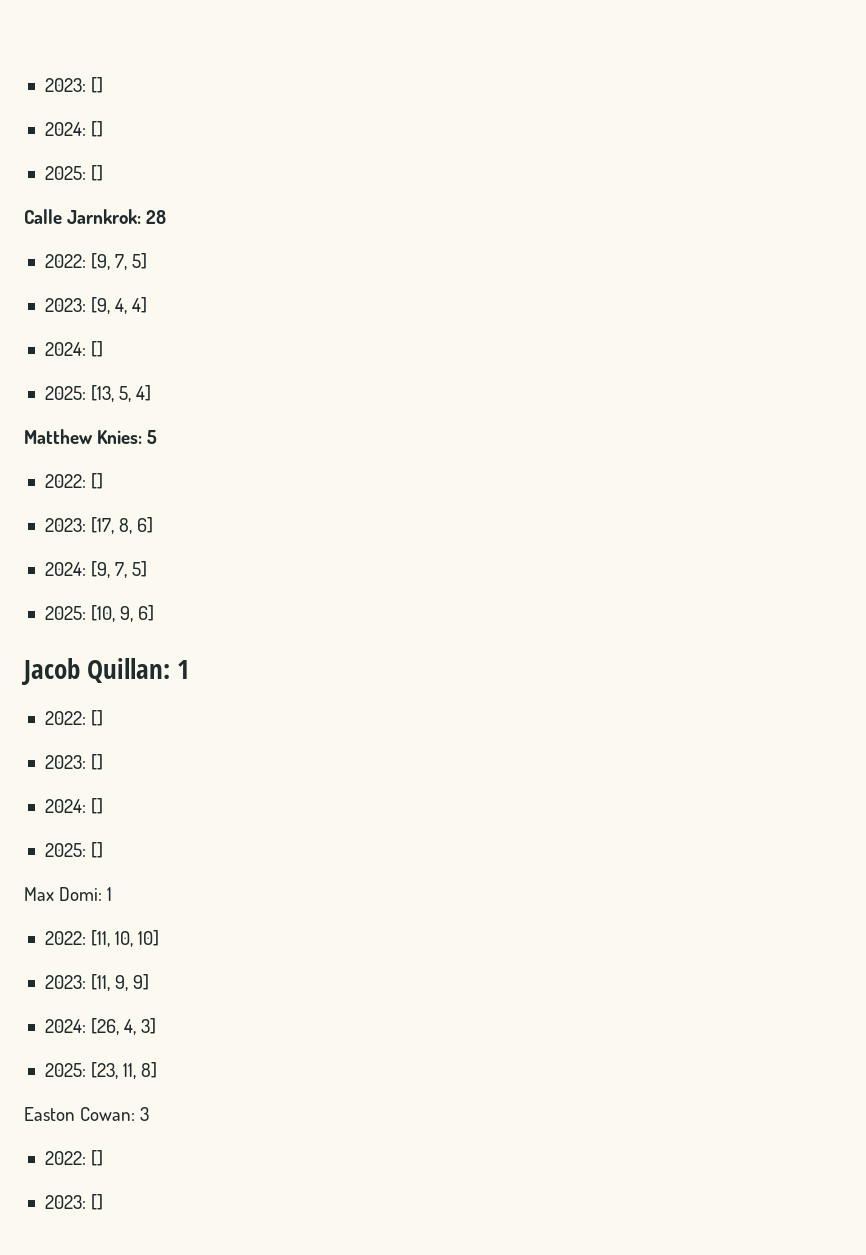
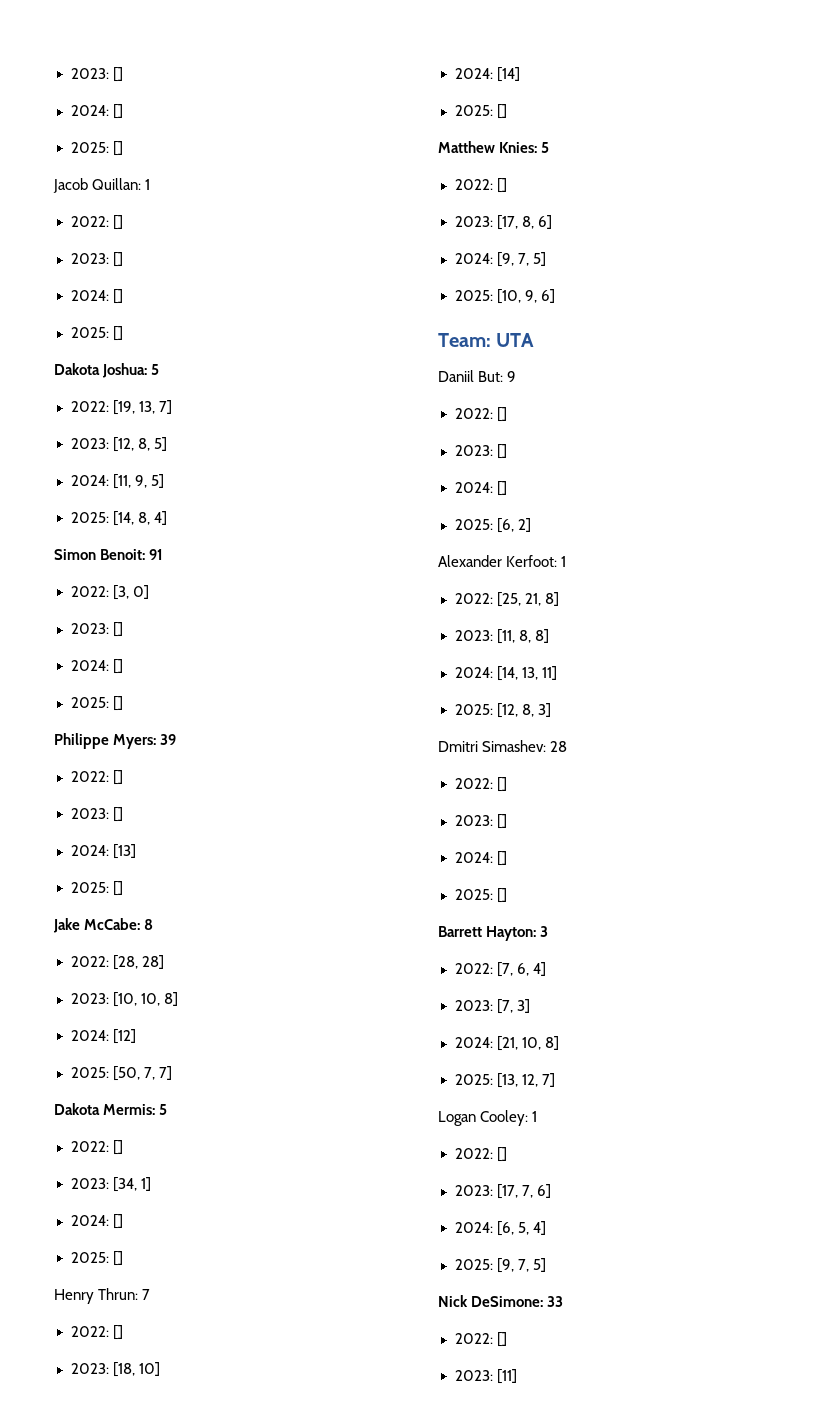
[44,77,104,93] [44,121,104,137] [44,165,104,181] [24,209,167,224] [44,253,148,270] [44,297,148,314] [44,341,104,357] [44,385,152,402] 2023: [] // 2024: [] // 2025: [] // Calle Jarnkrok: 28 // 2022: [9, 7, 5] // 2023: [9, 4, 4] // 2024: [] // 2025: [13, 5, 4] -> [70,67,123,82] [70,104,123,119] [70,141,123,156] [53,178,151,193] [70,215,123,230] [70,252,123,267] [70,289,123,304] [70,326,123,341] [54,363,160,378] [70,400,172,415] [70,437,167,452] [70,474,164,489] [70,511,167,526] [54,549,164,560] [70,585,149,600] [70,622,123,637] [70,659,123,674] [70,696,123,711] [54,733,177,749] [70,770,123,785] [70,807,123,822] [70,844,136,859] [70,881,123,896] [53,918,154,933] [70,955,164,970] [70,992,178,1007] [70,1029,136,1044] [70,1066,172,1081] [54,1103,168,1115] [70,1140,123,1155] [70,1177,151,1192] [70,1214,123,1229] [70,1251,123,1266] [54,1288,151,1304] [70,1325,123,1340] [70,1362,160,1377] [454,67,520,82] [454,104,507,119] 2023: [] // 2024: [] // 2025: [] // Jacob Quillan: 1 // 2022: [] // 2023: [] // 2024: [] // 2025: [] // Dakota Joshua: 5 // 2022: [19, 13, 7] // 2023: [12, 8, 5] // 2024: [11, 9, 5] // 2025: [14, 8, 4] // Simon Benoit: 91 // 2022: [3, 0] // 2023: [] // 2024: [] // 2025: [] // Philippe Myers: 39 // 2022: [] // 2023: [] // 2024: [13] // 2025: [] // Jake McCabe: 8 // 2022: [28, 28] // 2023: [10, 10, 8] // 2024: [12] // 2025: [50, 7, 7] // Dakota Mermis: 5 // 2022: [] // 2023: [34, 1] // 2024: [] // 2025: [] // Henry Thrun: 7 // 2022: [] // 2023: [18, 10] // 2024: [14] // 2025: []
[21,658,191,685] [44,710,104,726] [44,754,104,770] [44,798,104,814] [44,842,104,858] [24,887,113,901] [44,930,160,947] [44,974,150,991] [44,1018,157,1035] [44,1062,158,1079] [24,1107,150,1121] [44,1150,104,1166] [44,1194,104,1210] Jacob Quillan: 1 // 2022: [] // 2023: [] // 2024: [] // 2025: [] // Max Domi: 1 // 2022: [11, 10, 10] // 2023: [11, 9, 9] // 2024: [26, 4, 3] // 2025: [23, 11, 8] // Easton Cowan: 3 // 2022: [] // 2023: [] -> [438,333,535,347] [438,370,517,382] [454,407,507,422] [454,444,507,459] [454,481,507,496] [454,518,531,533] [438,555,567,567] [454,592,559,607] [454,629,549,644] [454,666,557,681] [454,703,551,718] [438,740,568,752] [454,777,507,792] [454,814,507,829] [454,851,507,866] [454,888,507,903] [438,926,549,941] [454,962,546,977] [454,999,530,1014] [454,1036,559,1051] [454,1073,555,1088] [438,1110,538,1126] [454,1147,507,1162] [454,1184,551,1199] [454,1221,546,1236] [454,1258,546,1273] [438,1295,564,1307] [454,1332,507,1347] [454,1369,517,1384] Team: UTA // Daniil But: 9 // 2022: [] // 2023: [] // 2024: [] // 2025: [6, 2] // Alexander Kerfoot: 1 // 2022: [25, 21, 8] // 2023: [11, 8, 8] // 2024: [14, 13, 11] // 2025: [12, 8, 3] // Dmitri Simashev: 28 // 2022: [] // 2023: [] // 2024: [] // 2025: [] // Barrett Hayton: 3 // 2022: [7, 6, 4] // 2023: [7, 3] // 2024: [21, 10, 8] // 2025: [13, 12, 7] // Logan Cooley: 1 // 2022: [] // 2023: [17, 7, 6] // 2024: [6, 5, 4] // 2025: [9, 7, 5] // Nick DeSimone: 33 // 2022: [] // 2023: [11]

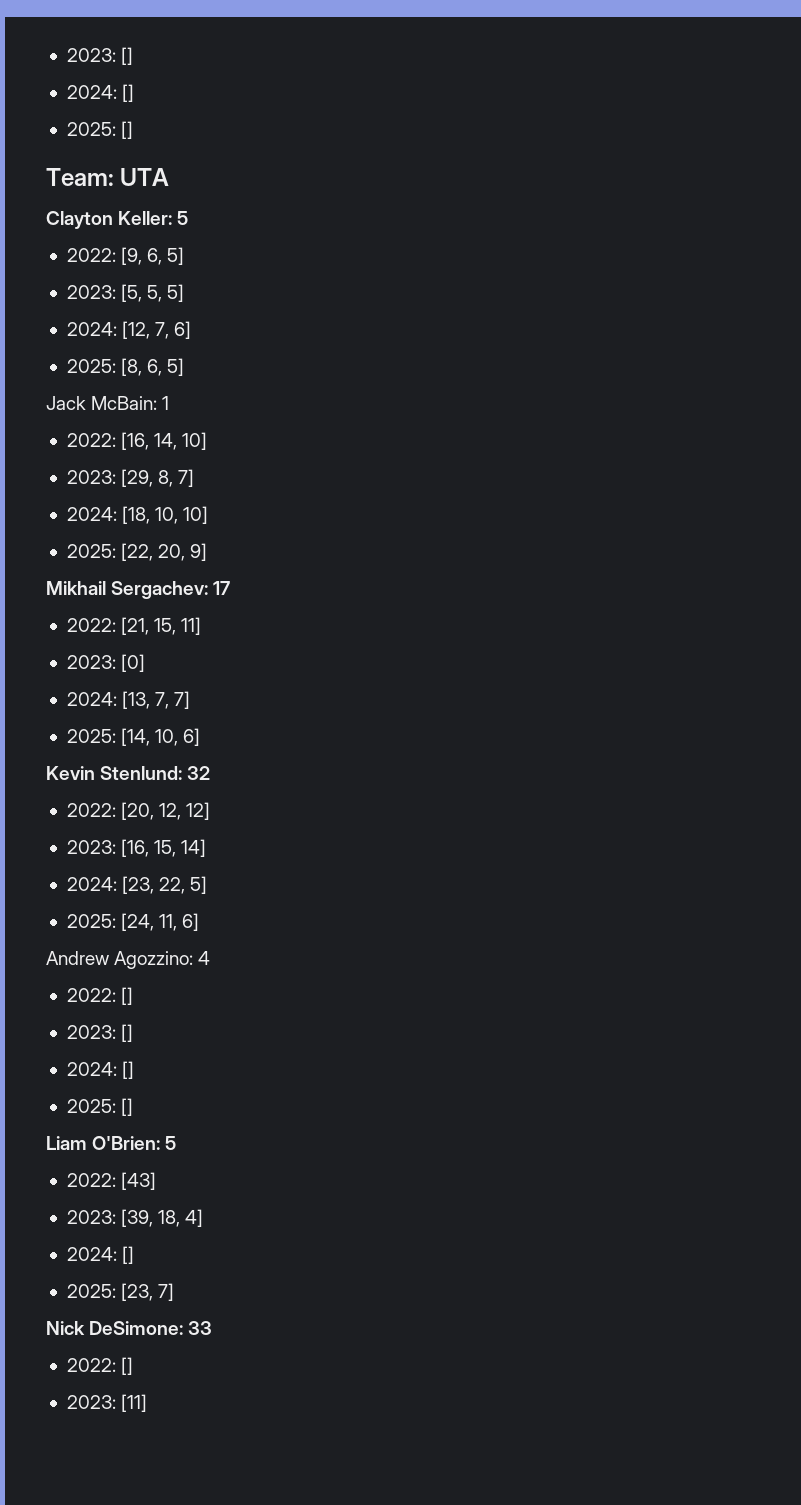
[70,67,123,82] [70,104,123,119] [70,141,123,156] [53,178,151,193] [70,215,123,230] [70,252,123,267] [70,289,123,304] [70,326,123,341] [54,363,160,378] [70,400,172,415] [70,437,167,452] [70,474,164,489] [70,511,167,526] [54,549,164,560] [70,585,149,600] [70,622,123,637] [70,659,123,674] [70,696,123,711] [54,733,177,749] [70,770,123,785] [70,807,123,822] [70,844,136,859] [70,881,123,896] [53,918,154,933] [70,955,164,970] [70,992,178,1007] [70,1029,136,1044] [70,1066,172,1081] [54,1103,168,1115] [70,1140,123,1155] [70,1177,151,1192] [70,1214,123,1229] [70,1251,123,1266] [54,1288,151,1304] [70,1325,123,1340] [70,1362,160,1377] [454,67,520,82] [454,104,507,119] [438,141,550,153] [454,178,507,193] [454,215,552,230] [454,252,546,267] [454,289,555,304] [438,333,535,347] [438,370,517,382] [454,407,507,422] [454,444,507,459] [454,481,507,496] [454,518,531,533] [438,555,567,567] [454,592,559,607] [454,629,549,644] [454,666,557,681] [454,703,551,718] [438,740,568,752] [454,777,507,792] [454,814,507,829] [454,851,507,866] [454,888,507,903] [438,926,549,941] [454,962,546,977] [454,999,530,1014] [454,1036,559,1051] [454,1073,555,1088] [438,1110,538,1126] [454,1147,507,1162] [454,1184,551,1199] [454,1221,546,1236] [454,1258,546,1273] 2023: [] // 2024: [] // 2025: [] // Jacob Quillan: 1 // 2022: [] // 2023: [] // 2024: [] // 2025: [] // Dakota Joshua: 5 // 2022: [19, 13, 7] // 2023: [12, 8, 5] // 2024: [11, 9, 5] // 2025: [14, 8, 4] // Simon Benoit: 91 // 2022: [3, 0] // 2023: [] // 2024: [] // 2025: [] // Philippe Myers: 39 // 2022: [] // 2023: [] // 2024: [13] // 2025: [] // Jake McCabe: 8 // 2022: [28, 28] // 2023: [10, 10, 8] // 2024: [12] // 2025: [50, 7, 7] // Dakota Mermis: 5 // 2022: [] // 2023: [34, 1] // 2024: [] // 2025: [] // Henry Thrun: 7 // 2022: [] // 2023: [18, 10] // 2024: [14] // 2025: [] // Matthew Knies: 5 // 2022: [] // 2023: [17, 8, 6] // 2024: [9, 7, 5] // 2025: [10, 9, 6] // Team: UTA // Daniil But: 9 // 2022: [] // 2023: [] // 2024: [] // 2025: [6, 2] // Alexander Kerfoot: 1 // 2022: [25, 21, 8] // 2023: [11, 8, 8] // 2024: [14, 13, 11] // 2025: [12, 8, 3] // Dmitri Simashev: 28 // 2022: [] // 2023: [] // 2024: [] // 2025: [] // Barrett Hayton: 3 // 2022: [7, 6, 4] // 2023: [7, 3] // 2024: [21, 10, 8] // 2025: [13, 12, 7] // Logan Cooley: 1 // 2022: [] // 2023: [17, 7, 6] // 2024: [6, 5, 4] // 2025: [9, 7, 5] -> [66,47,134,65] [66,84,135,102] [66,121,134,139] [46,168,170,186] [46,211,189,229] [66,247,185,265] [66,284,185,302] [66,321,192,339] [66,358,185,376] [46,396,170,410] [66,432,208,450] [66,469,195,487] [66,506,209,524] [66,543,208,561] [46,581,231,599] [66,617,202,635] [66,654,146,672] [66,691,191,709] [66,728,201,746] [46,766,211,780] [66,802,211,820] [66,839,207,857] [66,876,208,894] [66,913,200,931] [46,951,211,969] [66,987,134,1005] [66,1024,134,1042] [66,1061,135,1079] [66,1098,134,1116] [46,1136,177,1150] [66,1172,157,1190] [66,1209,204,1227] [66,1246,135,1264] [66,1283,175,1301] 2023: [] // 2024: [] // 2025: [] // Team: UTA // Clayton Keller: 5 // 2022: [9, 6, 5] // 2023: [5, 5, 5] // 2024: [12, 7, 6] // 2025: [8, 6, 5] // Jack McBain: 1 // 2022: [16, 14, 10] // 2023: [29, 8, 7] // 2024: [18, 10, 10] // 2025: [22, 20, 9] // Mikhail Sergachev: 17 // 2022: [21, 15, 11] // 2023: [0] // 2024: [13, 7, 7] // 2025: [14, 10, 6] // Kevin Stenlund: 32 // 2022: [20, 12, 12] // 2023: [16, 15, 14] // 2024: [23, 22, 5] // 2025: [24, 11, 6] // Andrew Agozzino: 4 // 2022: [] // 2023: [] // 2024: [] // 2025: [] // Liam O'Brien: 5 // 2022: [43] // 2023: [39, 18, 4] // 2024: [] // 2025: [23, 7]

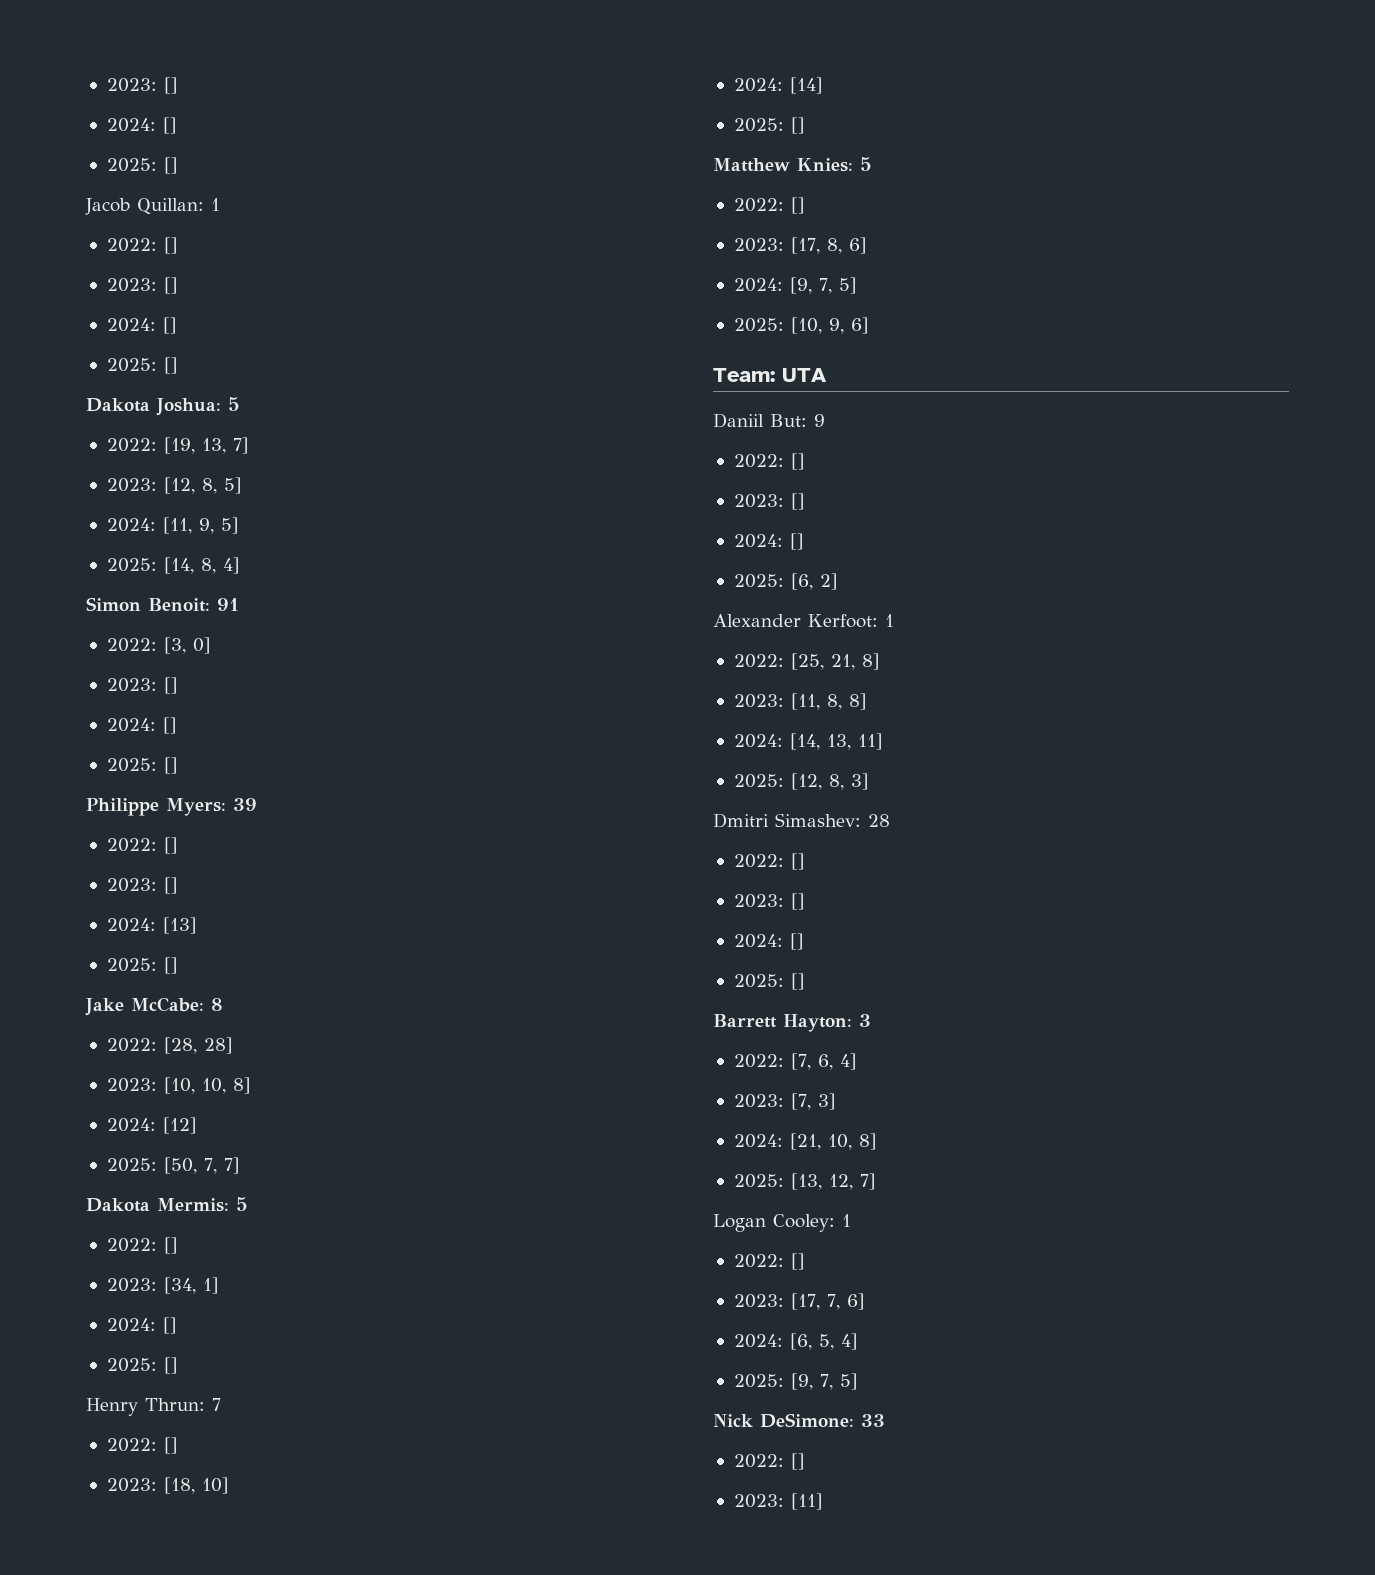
[66,47,134,65] [66,84,135,102] [66,121,134,139] [46,168,170,186] [46,211,189,229] [66,247,185,265] [66,284,185,302] [66,321,192,339] [66,358,185,376] [46,396,170,410] [66,432,208,450] [66,469,195,487] [66,506,209,524] [66,543,208,561] [46,581,231,599] [66,617,202,635] [66,654,146,672] [66,691,191,709] [66,728,201,746] [46,766,211,780] [66,802,211,820] [66,839,207,857] [66,876,208,894] [66,913,200,931] [46,951,211,969] [66,987,134,1005] [66,1024,134,1042] [66,1061,135,1079] [66,1098,134,1116] [46,1136,177,1150] [66,1172,157,1190] [66,1209,204,1227] [66,1246,135,1264] [66,1283,175,1301] 2023: [] // 2024: [] // 2025: [] // Team: UTA // Clayton Keller: 5 // 2022: [9, 6, 5] // 2023: [5, 5, 5] // 2024: [12, 7, 6] // 2025: [8, 6, 5] // Jack McBain: 1 // 2022: [16, 14, 10] // 2023: [29, 8, 7] // 2024: [18, 10, 10] // 2025: [22, 20, 9] // Mikhail Sergachev: 17 // 2022: [21, 15, 11] // 2023: [0] // 2024: [13, 7, 7] // 2025: [14, 10, 6] // Kevin Stenlund: 32 // 2022: [20, 12, 12] // 2023: [16, 15, 14] // 2024: [23, 22, 5] // 2025: [24, 11, 6] // Andrew Agozzino: 4 // 2022: [] // 2023: [] // 2024: [] // 2025: [] // Liam O'Brien: 5 // 2022: [43] // 2023: [39, 18, 4] // 2024: [] // 2025: [23, 7] -> [106,77,178,94] [106,117,177,134] [106,157,178,174] [85,198,220,215] [106,237,178,254] [106,277,178,294] [106,317,177,334] [106,357,178,374] [86,397,240,416] [106,437,249,454] [106,477,242,494] [106,517,239,534] [106,557,240,574] [86,597,239,612] [106,637,211,654] [106,677,178,694] [106,717,177,734] [106,757,178,774] [86,798,257,816] [106,837,178,854] [106,877,178,894] [106,917,197,934] [106,957,178,974] [85,997,223,1016] [106,1037,233,1054] [106,1077,251,1094] [106,1117,197,1134] [106,1157,240,1174] [86,1197,248,1212] [106,1237,178,1254] [106,1277,219,1294] [106,1317,177,1334] [106,1357,178,1374] [86,1398,221,1416] [106,1437,178,1454] [106,1477,229,1494] [733,77,823,94] [733,117,805,134] [713,157,872,172] [733,197,805,214] [733,237,867,254] [733,277,857,294] [733,317,869,334] [713,368,827,382] [713,413,825,428] [733,453,805,470] [733,493,805,510] [733,533,804,550] [733,573,838,590] [713,614,894,628] [733,653,880,670] [733,693,867,710] [733,733,883,750] [733,773,869,790] [713,813,890,828] [733,853,805,870] [733,893,805,910] [733,933,804,950] [733,973,805,990] [713,1014,871,1032] [733,1053,857,1070] [733,1093,836,1110] [733,1133,877,1150] [733,1173,876,1190] [713,1214,851,1232] [733,1253,805,1270] [733,1293,865,1310] [733,1333,858,1350] [733,1373,858,1390] 2023: [] // 2024: [] // 2025: [] // Jacob Quillan: 1 // 2022: [] // 2023: [] // 2024: [] // 2025: [] // Dakota Joshua: 5 // 2022: [19, 13, 7] // 2023: [12, 8, 5] // 2024: [11, 9, 5] // 2025: [14, 8, 4] // Simon Benoit: 91 // 2022: [3, 0] // 2023: [] // 2024: [] // 2025: [] // Philippe Myers: 39 // 2022: [] // 2023: [] // 2024: [13] // 2025: [] // Jake McCabe: 8 // 2022: [28, 28] // 2023: [10, 10, 8] // 2024: [12] // 2025: [50, 7, 7] // Dakota Mermis: 5 // 2022: [] // 2023: [34, 1] // 2024: [] // 2025: [] // Henry Thrun: 7 // 2022: [] // 2023: [18, 10] // 2024: [14] // 2025: [] // Matthew Knies: 5 // 2022: [] // 2023: [17, 8, 6] // 2024: [9, 7, 5] // 2025: [10, 9, 6] // Team: UTA // Daniil But: 9 // 2022: [] // 2023: [] // 2024: [] // 2025: [6, 2] // Alexander Kerfoot: 1 // 2022: [25, 21, 8] // 2023: [11, 8, 8] // 2024: [14, 13, 11] // 2025: [12, 8, 3] // Dmitri Simashev: 28 // 2022: [] // 2023: [] // 2024: [] // 2025: [] // Barrett Hayton: 3 // 2022: [7, 6, 4] // 2023: [7, 3] // 2024: [21, 10, 8] // 2025: [13, 12, 7] // Logan Cooley: 1 // 2022: [] // 2023: [17, 7, 6] // 2024: [6, 5, 4] // 2025: [9, 7, 5]

